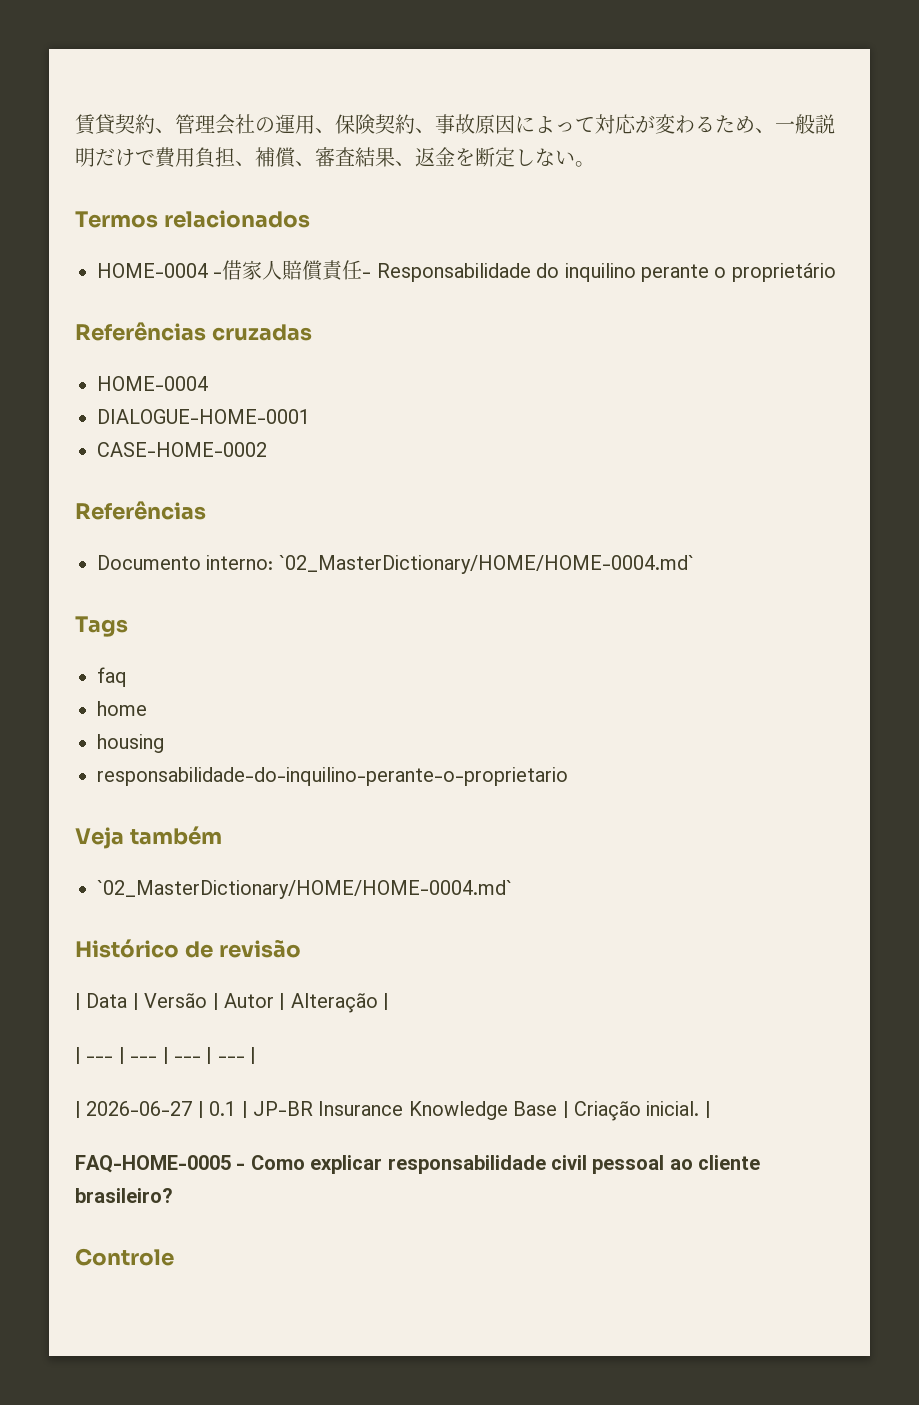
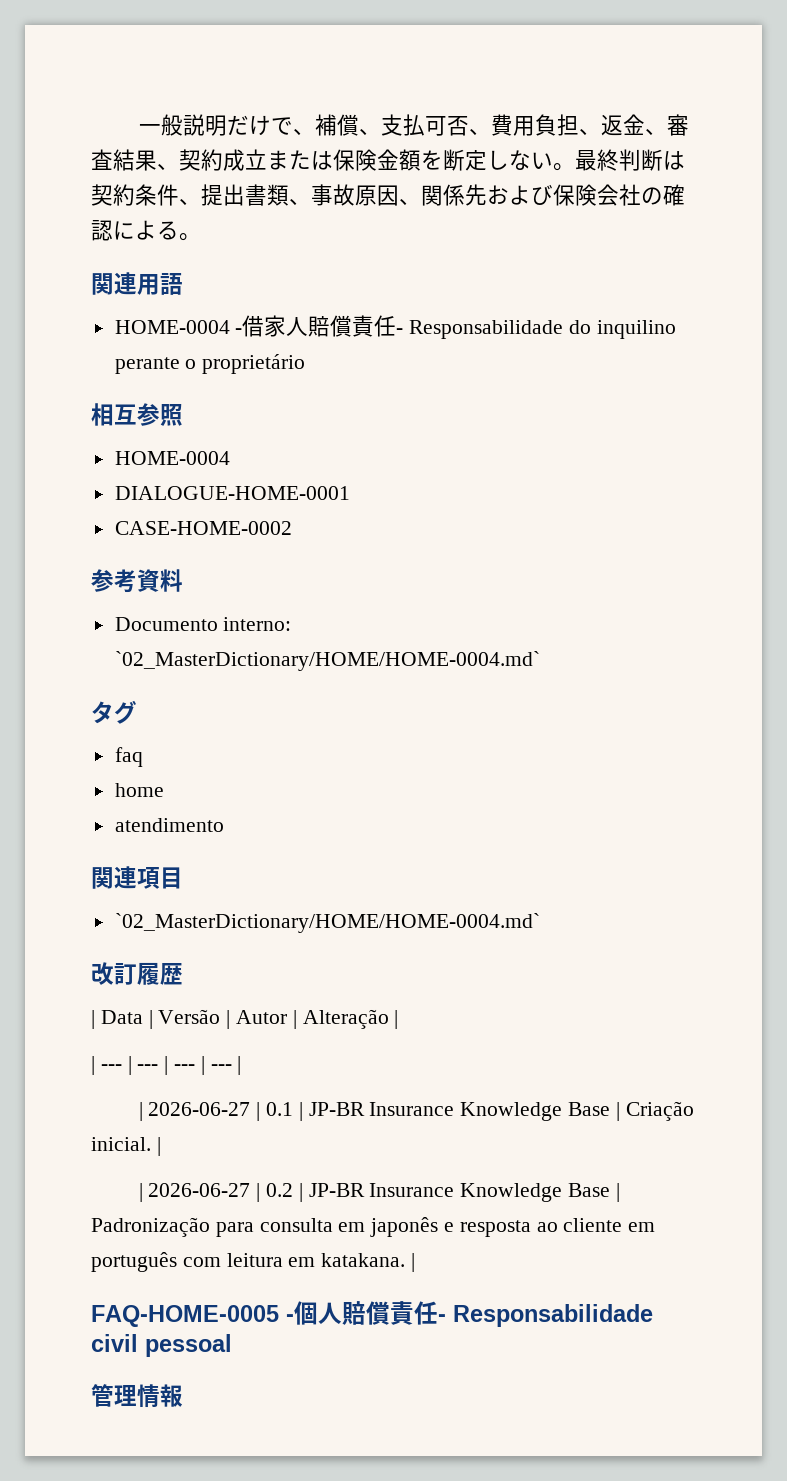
[75,114,835,135] [75,148,155,167] 賃貸契約、管理会社の運用、保険契約、事故原因によって対応が変わるため、一般説明だけで -> [138,114,491,136] 一般説明だけで、補償、支払可否、
[255,147,296,168] 補償 -> [600,114,645,136] 返金
[415,147,595,167] [75,210,310,228] 返金を断定しない。 // Termos relacionados -> [179,149,685,171] [91,184,685,206] [91,220,201,241] [91,272,183,295] 契約成立または保険金額を断定しない。最終判断は契約条件、提出書類、事故原因、関係先および保険会社の確認による。 // 関連用語
[75,322,312,341] Referências cruzadas -> [91,403,183,426] 相互参照
[75,501,206,520] Referências -> [91,569,183,593] 参考資料
[75,616,128,637] Tags -> [91,700,137,724] タグ
[97,734,164,753] [97,767,568,786] [75,826,222,849] [97,880,512,899] [75,939,301,958] housing // responsabilidade-do-inquilino-perante-o-proprietario // Veja também // `02_MasterDictionary/HOME/HOME-0004.md` // Histórico de revisão -> [114,818,224,832] [91,866,183,889] [114,913,540,933] [91,962,183,985] atendimento // 関連項目 // `02_MasterDictionary/HOME/HOME-0004.md` // 改訂履歴
[75,1155,761,1174] [75,1188,173,1203] [75,1248,174,1266] FAQ-HOME-0005 - Como explicar responsabilidade civil pessoal ao cliente brasileiro? // Controle -> [138,1183,620,1202] [91,1217,656,1237] [91,1252,416,1272] [91,1301,653,1327] [91,1334,232,1357] [91,1384,183,1408] | 2026-06-27 | 0.2 | JP-BR Insurance Knowledge Base | Padronização para consulta em japonês e resposta ao cliente em português com leitura em katakana. | // FAQ-HOME-0005 -個人賠償責任- Responsabilidade civil pessoal // 管理情報

